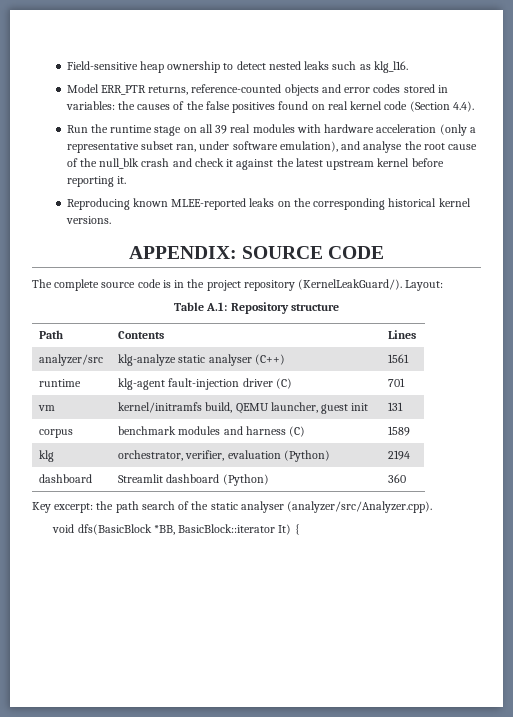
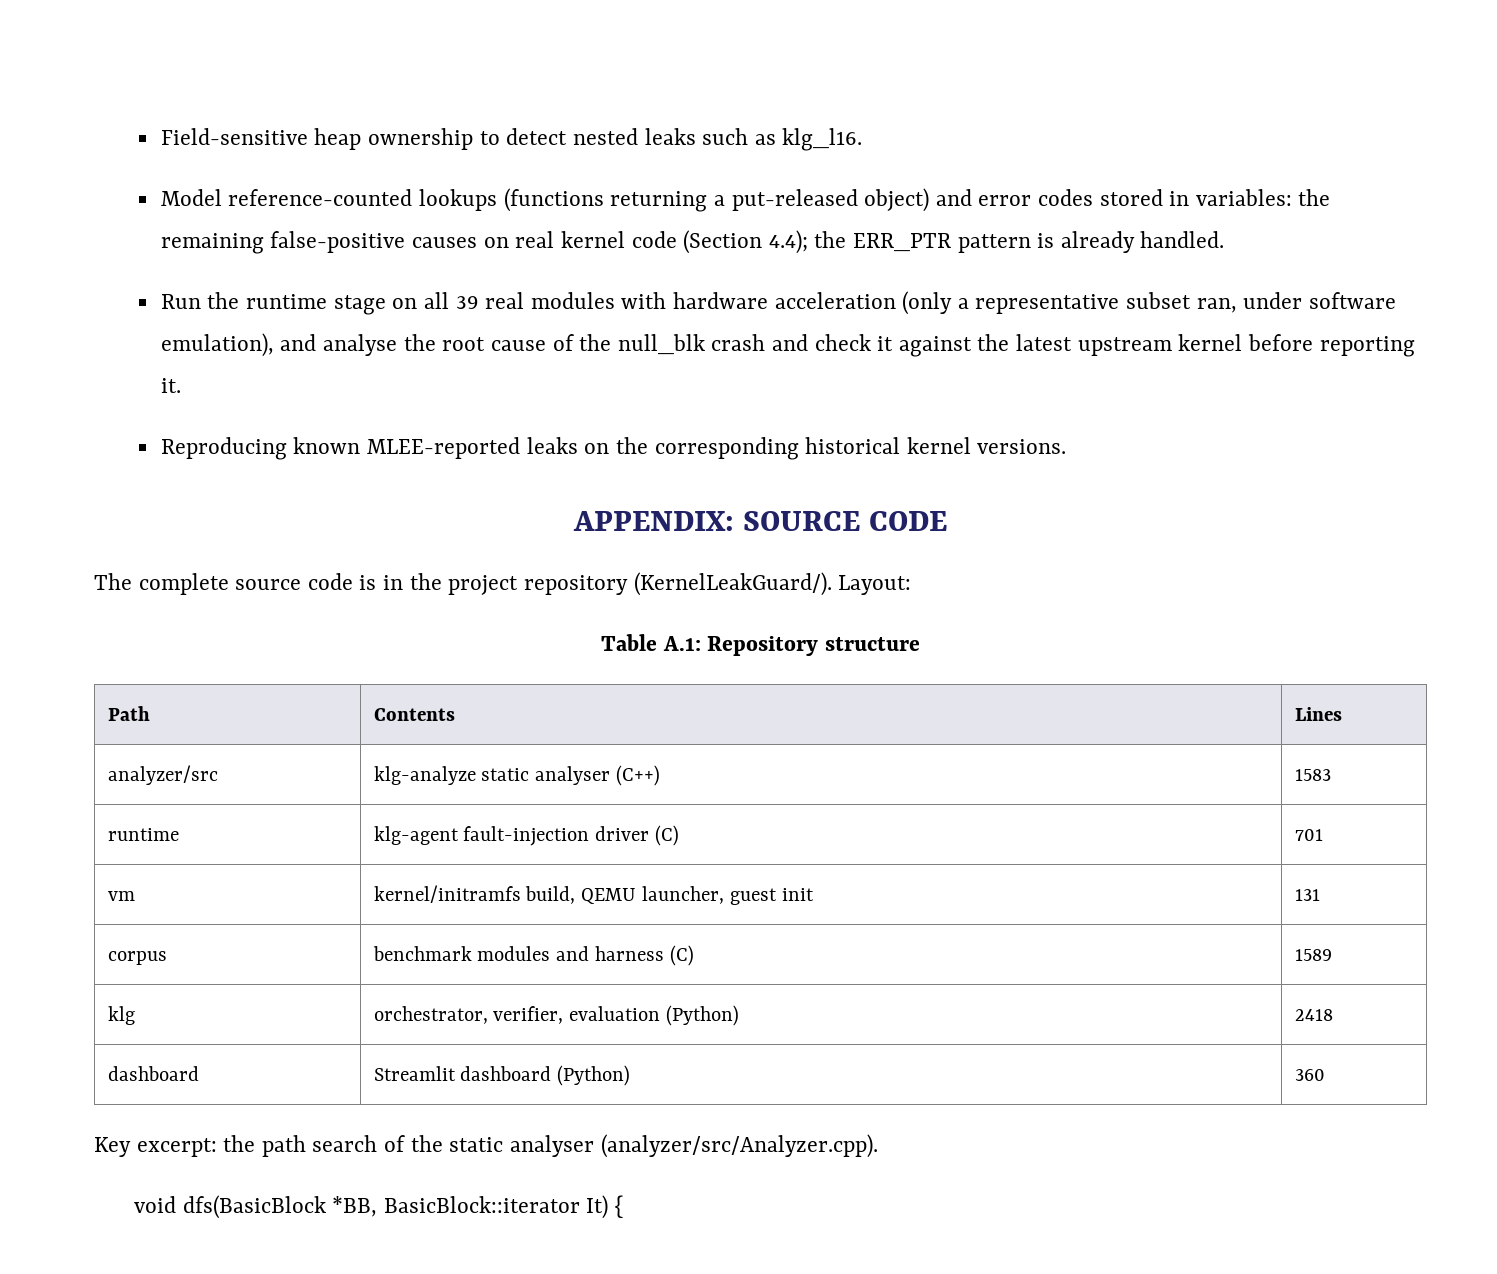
[100,84,319,96] ERR_PTR returns, reference-counted objects -> [228,188,930,212] reference-counted lookups (functions returning a put-released object)
[137,101,309,113] causes of the false positives found -> [160,231,478,254] remaining false-positive causes
[452,101,474,112] 4.4). -> [768,230,1225,254] 4.4); the ERR_PTR pattern is already handled.
[388,354,410,363] 1561 -> [1294,769,1331,781] 1583
[388,450,411,460] 2194 -> [1294,1009,1333,1021] 2418

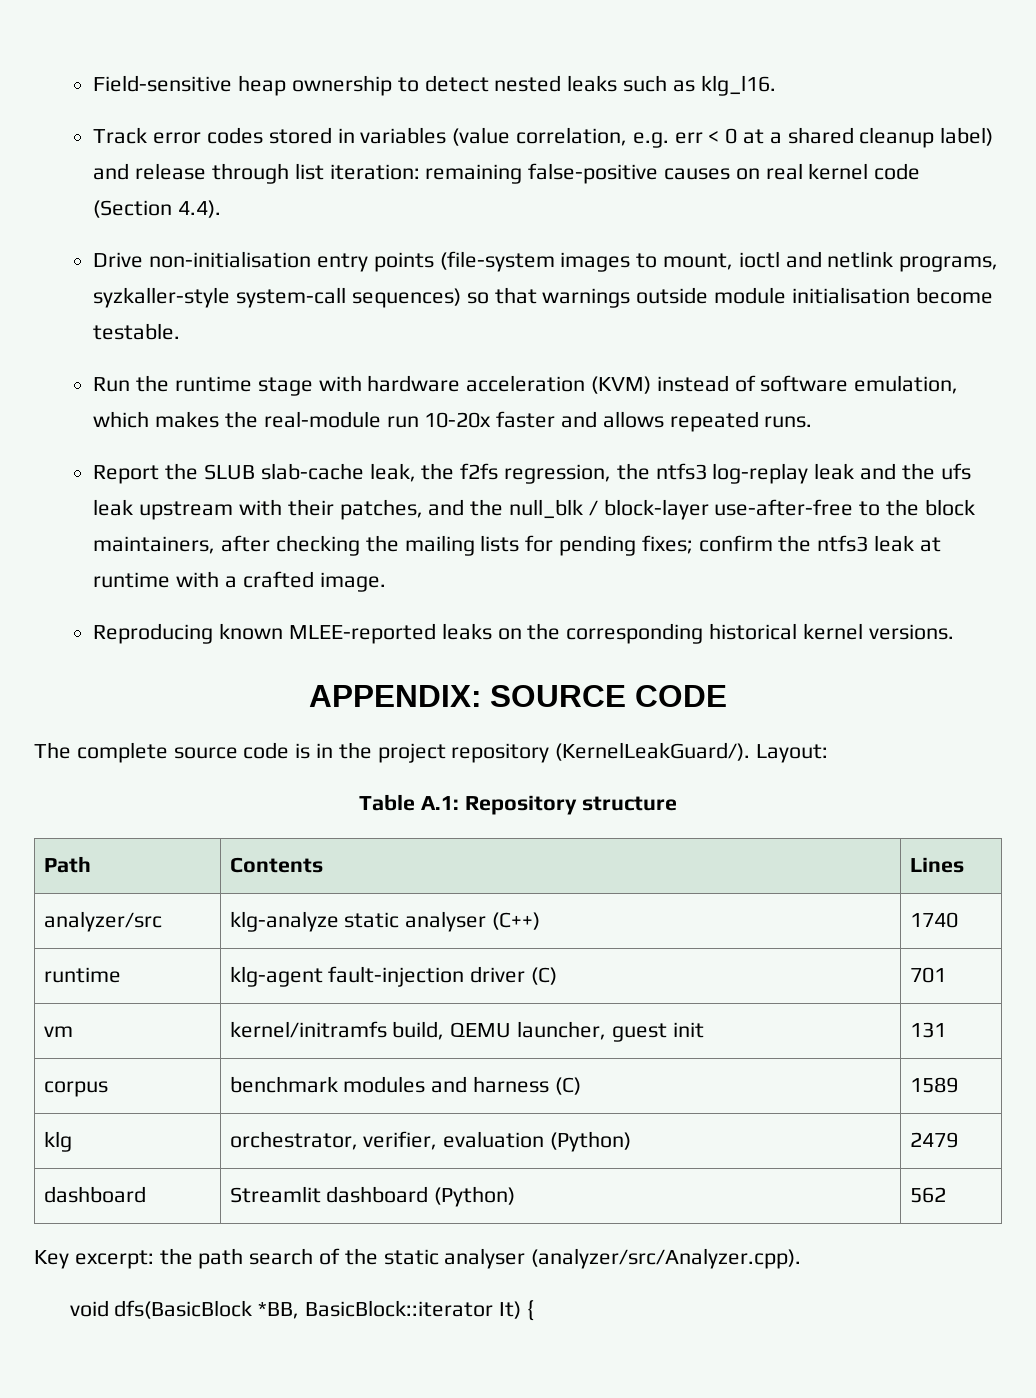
[160,188,1331,212] Model reference-counted lookups (functions returning a put-released object) and error codes stored in variables: the -> [93,127,994,148] [93,163,420,184] Track error codes stored in variables (value correlation, e.g. err < 0 at a shared cleanup label) and release through list iteration:
[768,230,1225,254] [160,291,1396,315] [160,333,1415,357] [160,378,181,393] 4.4); the ERR_PTR pattern is already handled. // Run the runtime stage on all 39 real modules with hardware acceleration (only a representative subset ran, under software emulation), and analyse the root cause of the null_blk crash and check it against the latest upstream kernel before reporting it. -> [178,200,222,218] [93,251,999,272] [93,287,993,308] [93,323,181,340] [93,375,959,396] [93,411,813,432] [93,463,971,484] [93,499,975,520] [93,535,941,556] [93,571,386,592] 4.4). // Drive non-initialisation entry points (file-system images to mount, ioctl and netlink programs, syzkaller-style system-call sequences) so that warnings outside module initialisation become testable. // Run the runtime stage with hardware acceleration (KVM) instead of software emulation, which makes the real-module run 10-20x faster and allows repeated runs. // Report the SLUB slab-cache leak, the f2fs regression, the ntfs3 log-replay leak and the ufs leak upstream with their patches, and the null_blk / block-layer use-after-free to the block maintainers, after checking the mailing lists for pending fixes; confirm the ntfs3 leak at runtime with a crafted image.
[1294,769,1331,781] 1583 -> [909,912,958,928] 1740
[1294,1009,1333,1021] 2418 -> [909,1132,958,1148] 2479
[1294,1069,1325,1081] 360 -> [909,1187,946,1203] 562

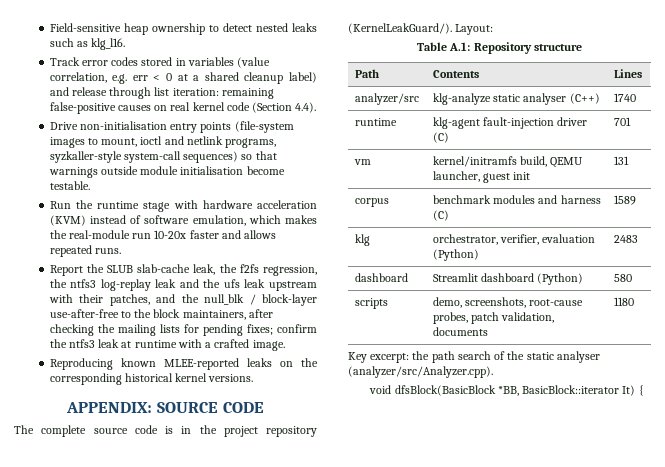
[909,1132,958,1148] 2479 -> [613,235,638,243] 2483
[909,1187,946,1203] 562 -> [613,274,632,282] [354,298,388,309] [432,297,584,308] [432,312,555,324] [432,327,488,336] [613,297,634,306] 580 // scripts | demo, screenshots, root-cause probes, patch validation, documents | 1180
[114,1300,253,1319] dfs(BasicBlock -> [394,385,496,396] dfsBlock(BasicBlock

